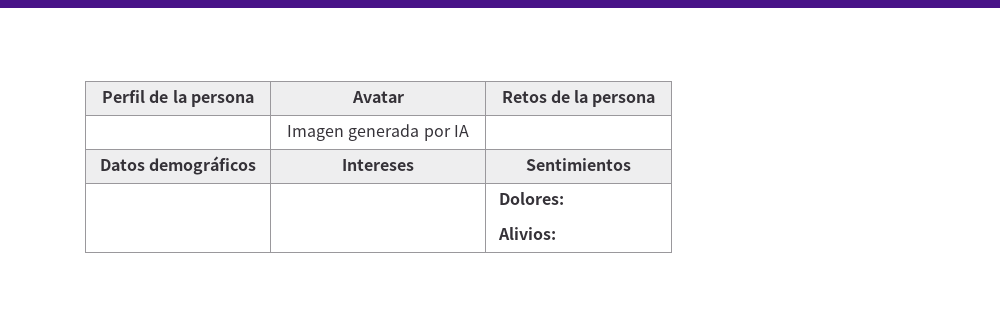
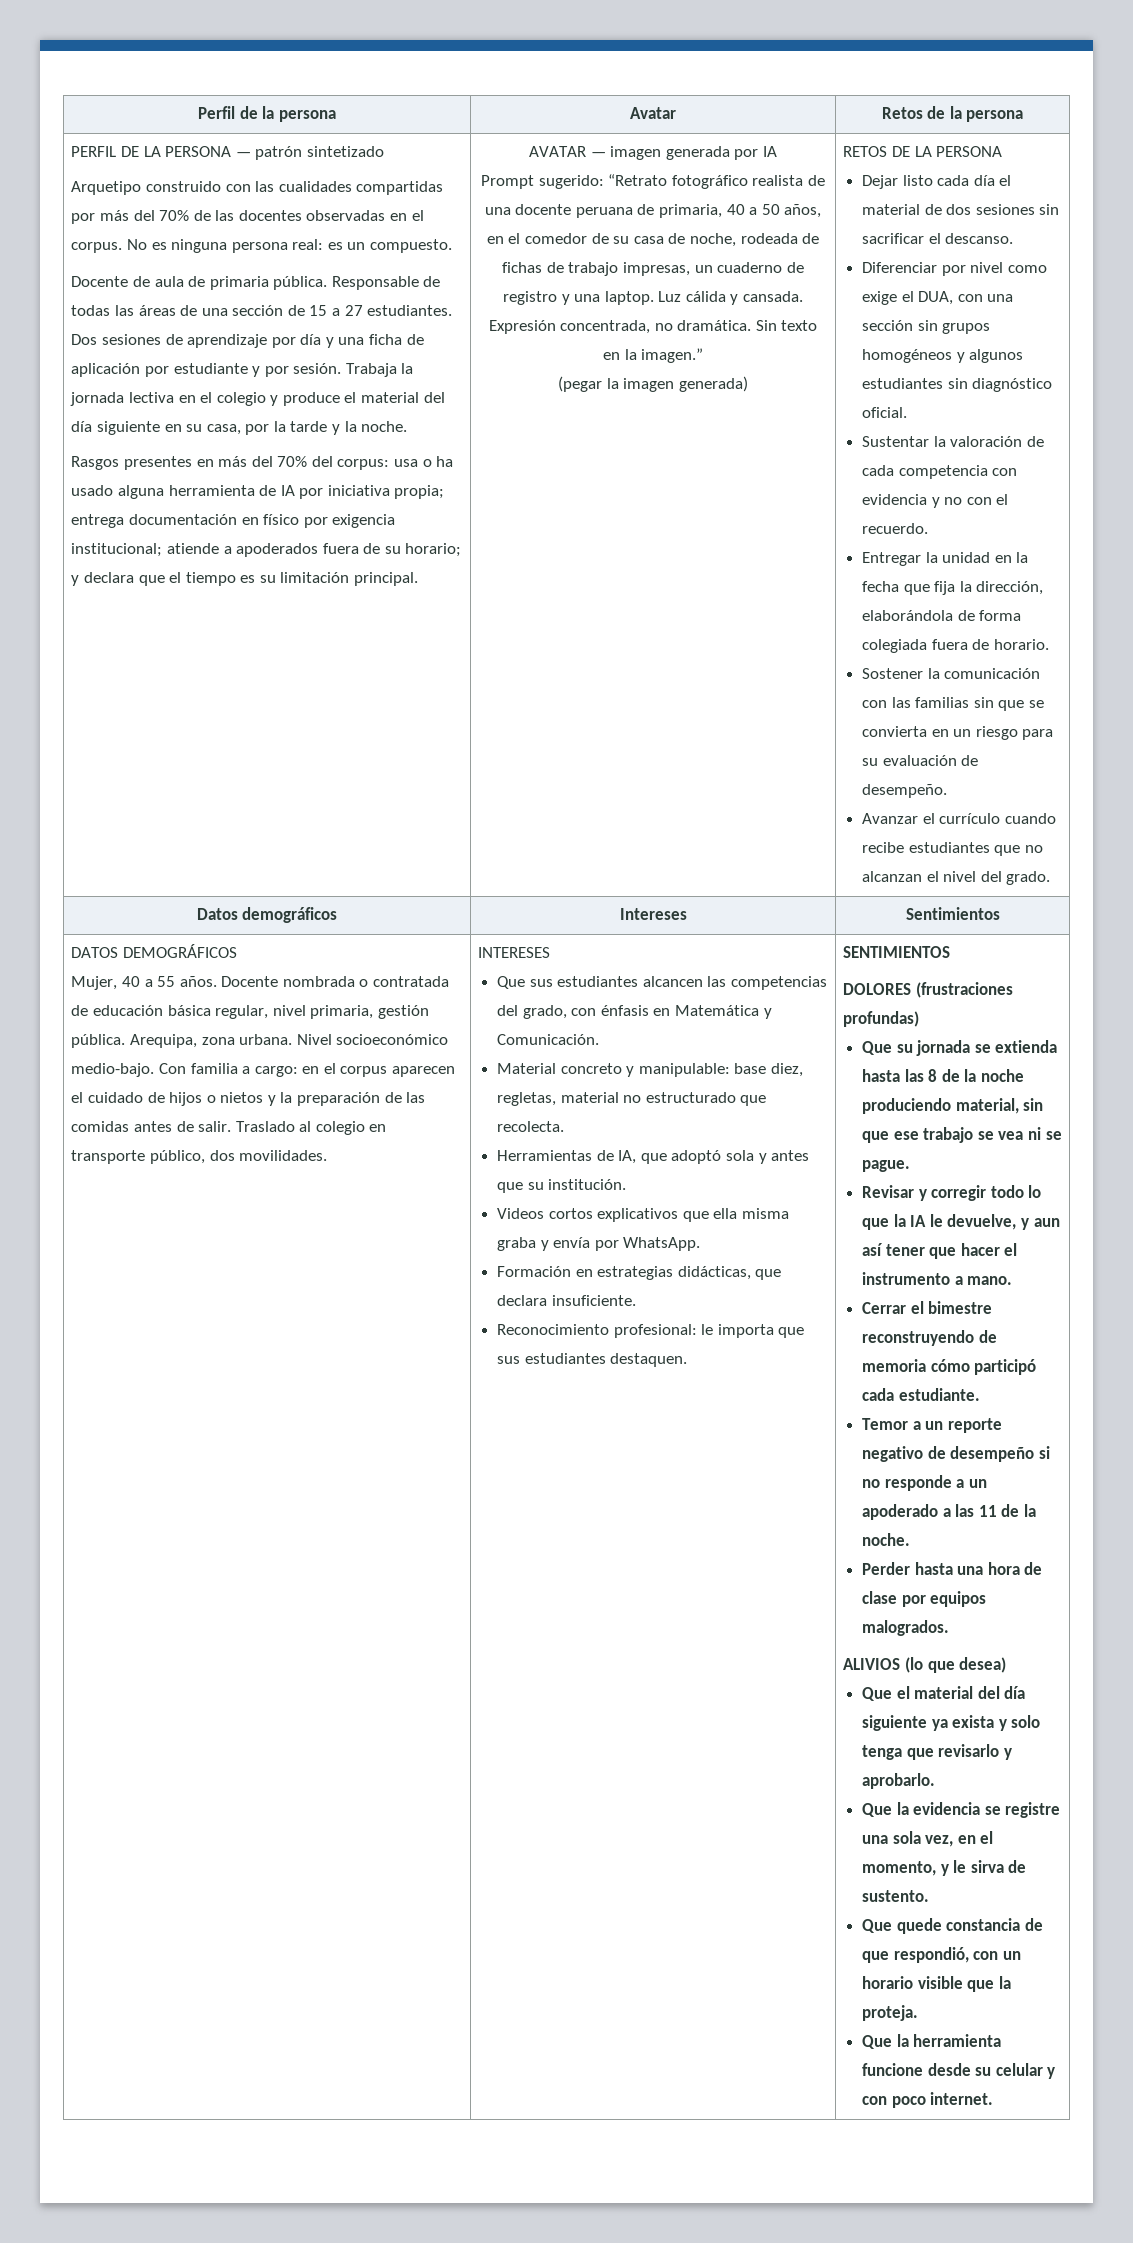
[287,124,469,141] [99,156,257,175] [342,159,414,171] [526,158,631,171] [498,192,564,205] [497,227,556,240] | Imagen generada por IA | // Datos demográficos | Intereses | Sentimientos // | | Dolores: // Alivios: -> [71,146,384,160] [71,181,444,195] [71,210,424,224] [71,239,453,253] [71,276,441,290] [71,305,453,316] [71,334,424,348] [71,363,414,377] [70,392,445,406] [71,421,408,435] [71,456,454,470] [71,485,445,499] [71,514,396,528] [71,543,462,557] [71,572,419,586] [529,146,777,160] [481,174,825,189] [484,204,822,218] [486,233,820,247] [502,262,804,276] [502,291,804,305] [488,320,818,334] [602,348,704,363] [558,376,748,392] [843,146,1003,157] [862,175,1012,189] [862,204,1060,215] [862,233,1014,244] [862,262,1047,276] [862,291,1014,305] [862,320,991,334] [862,349,1024,363] [862,378,1053,392] [862,407,908,418] [862,436,1044,447] [862,465,1018,479] [862,494,1009,508] [862,523,929,534] [862,552,1029,566] [862,581,1044,595] [862,610,1022,621] [862,639,1049,653] [862,668,1041,679] [862,697,1044,711] [862,726,1054,740] [862,755,979,766] [862,784,948,798] [862,813,1056,824] [862,842,1043,856] [862,871,1051,885] [196,907,338,923] [619,908,687,920] [905,907,1000,920] [71,944,237,958] [71,976,450,990] [71,1005,429,1019] [71,1034,449,1048] [71,1063,456,1077] [71,1092,426,1106] [71,1121,387,1135] [71,1150,328,1164] [478,947,551,958] [497,976,827,990] [497,1005,772,1019] [497,1034,600,1045] [497,1063,803,1077] [497,1092,767,1106] [497,1121,565,1132] [497,1150,810,1164] [497,1179,627,1193] [497,1208,789,1222] [497,1237,701,1251] [497,1266,782,1280] [497,1295,636,1306] [497,1324,805,1338] [497,1353,688,1367] [843,946,951,958] [843,982,1013,998] [843,1011,920,1027] [862,1040,1058,1056] [862,1069,1024,1082] [862,1098,1044,1114] [862,1127,1062,1143] [862,1160,911,1172] [862,1185,1042,1201] [862,1214,1060,1230] [862,1243,1018,1259] [862,1272,1013,1285] [862,1301,993,1314] [862,1330,997,1346] [862,1359,1037,1375] [862,1388,980,1401] [862,1418,1002,1433] [862,1446,1050,1462] [862,1475,987,1491] [862,1504,1036,1520] [862,1533,911,1546] [862,1562,1043,1575] [862,1591,987,1607] [862,1620,950,1636] [843,1657,1007,1673] [862,1686,1026,1701] [862,1715,1041,1731] [862,1744,1012,1760] [862,1773,936,1789] [862,1802,1061,1818] [862,1831,994,1847] [862,1860,1027,1876] [862,1890,930,1902] [862,1918,1043,1934] [862,1947,1021,1963] [862,1976,1011,1992] [862,2005,919,2021] [862,2034,1002,2049] [862,2063,1056,2079] [862,2092,994,2108] PERFIL DE LA PERSONA — patrón sintetizado // Arquetipo construido con las cualidades compartidas por más del 70% de las docentes observadas en el corpus. No es ninguna persona real: es un compuesto. // Docente de aula de primaria pública. Responsable de todas las áreas de una sección de 15 a 27 estudiantes. Dos sesiones de aprendizaje por día y una ficha de aplicación por estudiante y por sesión. Trabaja la jornada lectiva en el colegio y produce el material del día siguiente en su casa, por la tarde y la noche. // Rasgos presentes en más del 70% del corpus: usa o ha usado alguna herramienta de IA por iniciativa propia; entrega documentación en físico por exigencia institucional; atiende a apoderados fuera de su horario; y declara que el tiempo es su limitación principal. | AVATAR — imagen generada por IA // Prompt sugerido: “Retrato fotográfico realista de una docente peruana de primaria, 40 a 50 años, en el comedor de su casa de noche, rodeada de fichas de trabajo impresas, un cuaderno de registro y una laptop. Luz cálida y cansada. Expresión concentrada, no dramática. Sin texto en la imagen.” // (pegar la imagen generada) | RETOS DE LA PERSONA // Dejar listo cada día el material de dos sesiones sin sacrificar el descanso. // Diferenciar por nivel como exige el DUA, con una sección sin grupos homogéneos y algunos estudiantes sin diagnóstico oficial. // Sustentar la valoración de cada competencia con evidencia y no con el recuerdo. // Entregar la unidad en la fecha que fija la dirección, elaborándola de forma colegiada fuera de horario. // Sostener la comunicación con las familias sin que se convierta en un riesgo para su evaluación de desempeño. // Avanzar el currículo cuando recibe estudiantes que no alcanzan el nivel del grado. // Datos demográficos | Intereses | Sentimientos // DATOS DEMOGRÁFICOS // Mujer, 40 a 55 años. Docente nombrada o contratada de educación básica regular, nivel primaria, gestión pública. Arequipa, zona urbana. Nivel socioeconómico medio-bajo. Con familia a cargo: en el corpus aparecen el cuidado de hijos o nietos y la preparación de las comidas antes de salir. Traslado al colegio en transporte público, dos movilidades. | INTERESES // Que sus estudiantes alcancen las competencias del grado, con énfasis en Matemática y Comunicación. // Material concreto y manipulable: base diez, regletas, material no estructurado que recolecta. // Herramientas de IA, que adoptó sola y antes que su institución. // Videos cortos explicativos que ella misma graba y envía por WhatsApp. // Formación en estrategias didácticas, que declara insuficiente. // Reconocimiento profesional: le importa que sus estudiantes destaquen. | SENTIMIENTOS // DOLORES (frustraciones profundas) // Que su jornada se extienda hasta las 8 de la noche produciendo material, sin que ese trabajo se vea ni se pague. // Revisar y corregir todo lo que la IA le devuelve, y aun así tener que hacer el instrumento a mano. // Cerrar el bimestre reconstruyendo de memoria cómo participó cada estudiante. // Temor a un reporte negativo de desempeño si no responde a un apoderado a las 11 de la noche. // Perder hasta una hora de clase por equipos malogrados. // ALIVIOS (lo que desea) // Que el material del día siguiente ya exista y solo tenga que revisarlo y aprobarlo. // Que la evidencia se registre una sola vez, en el momento, y le sirva de sustento. // Que quede constancia de que respondió, con un horario visible que la proteja. // Que la herramienta funcione desde su celular y con poco internet.

